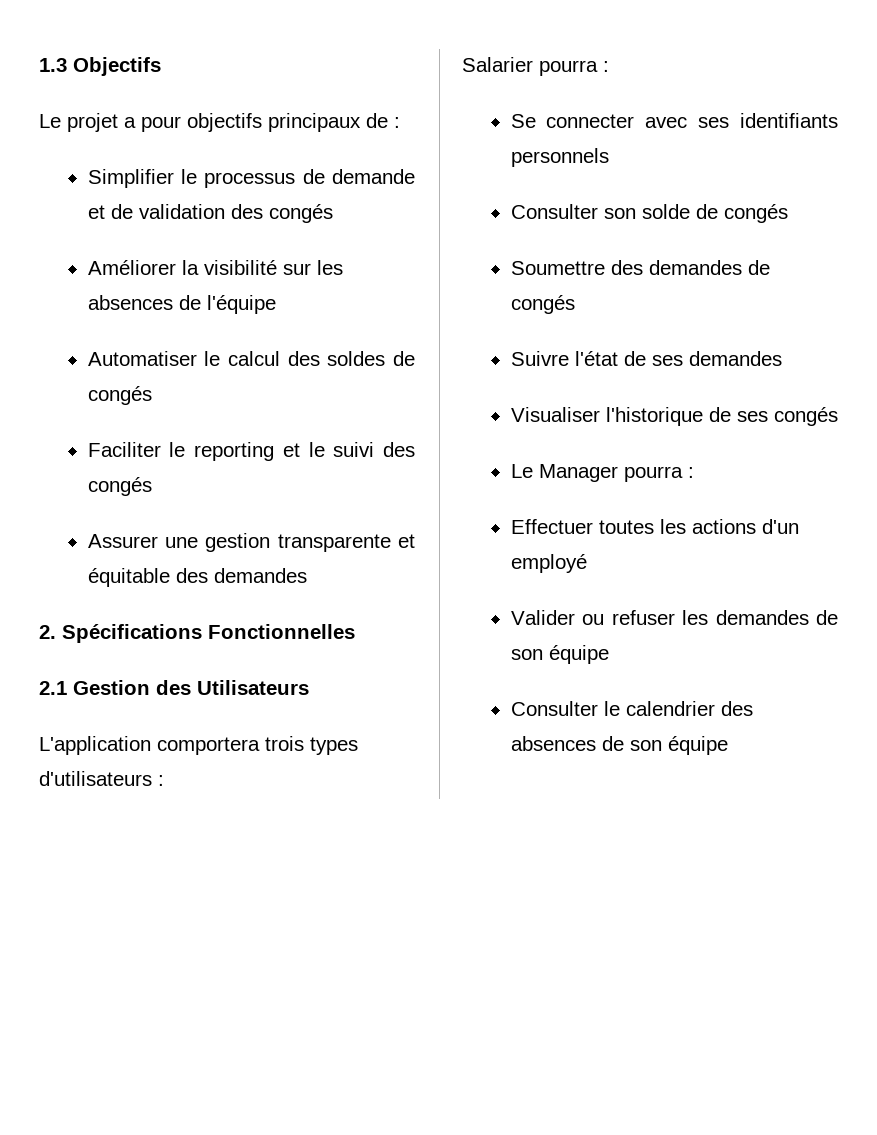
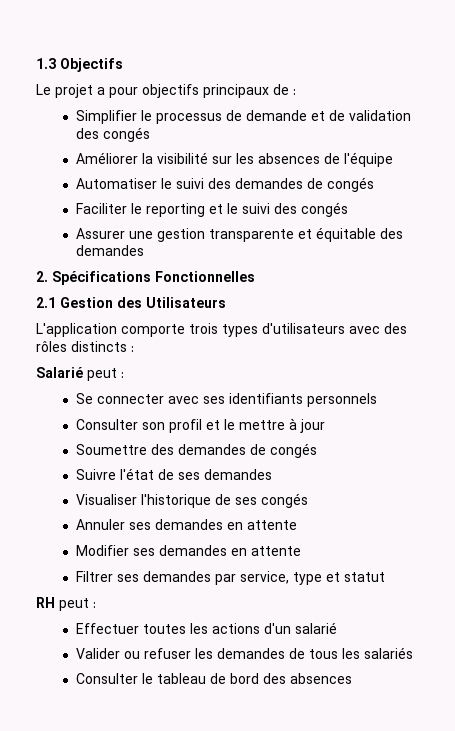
[227,351,386,366] calcul des soldes -> [175,178,303,189] suivi des demandes
[157,737,260,755] comportera -> [121,324,185,337] comporte
[158,775,164,786] [462,57,598,76] : // Salarier pourra -> [349,323,407,334] [36,341,134,352] [36,367,117,381] avec des rôles distincts : // Salarié peut
[641,204,788,223] solde de congés -> [168,418,325,433] profil et le mettre à jour
[510,464,683,482] Le Manager pourra -> [75,519,297,530] [75,545,301,556] [75,571,385,585] [36,597,89,611] Annuler ses demandes en attente // Modifier ses demandes en attente // Filtrer ses demandes par service, type et statut // RH peut
[510,554,587,573] employé -> [294,622,337,634] salarié
[510,645,609,664] son équipe -> [308,647,413,659] tous les salariés
[625,701,753,716] [510,736,728,755] calendrier des absences de son équipe -> [156,673,352,684] tableau de bord des absences

